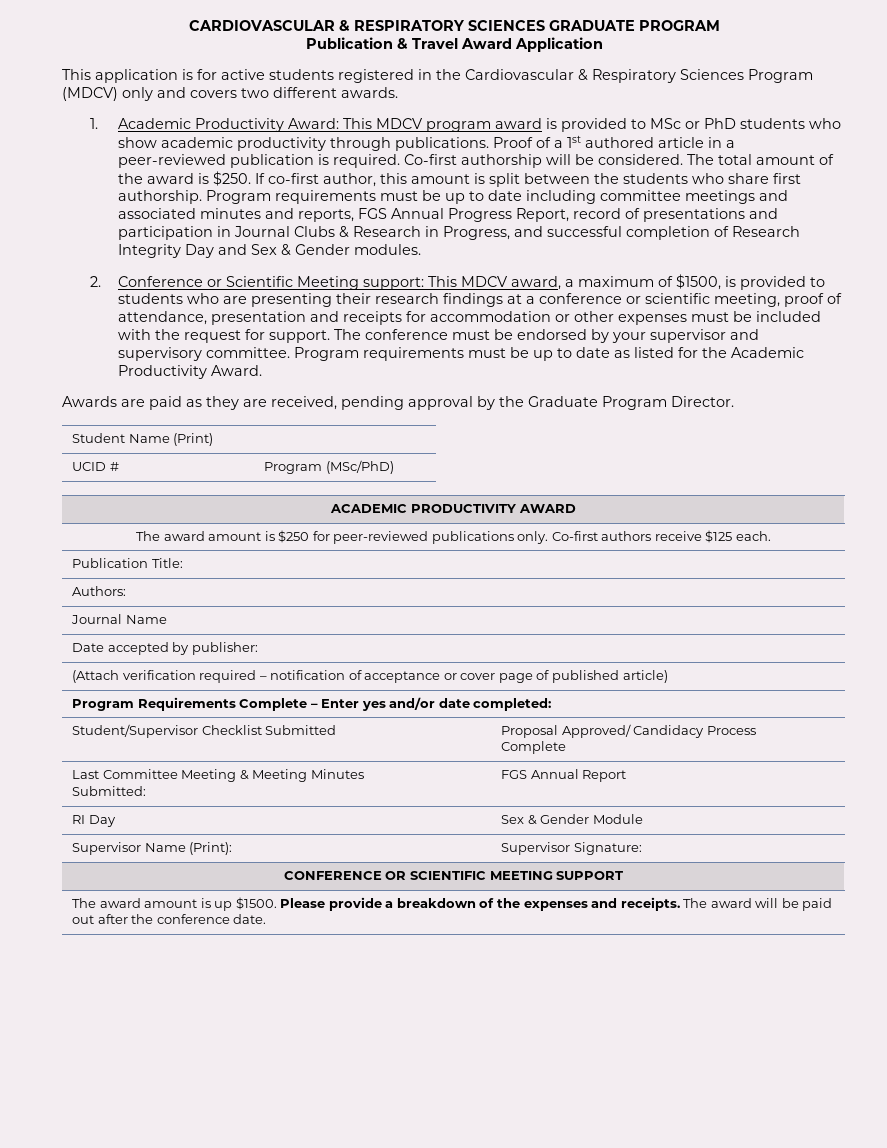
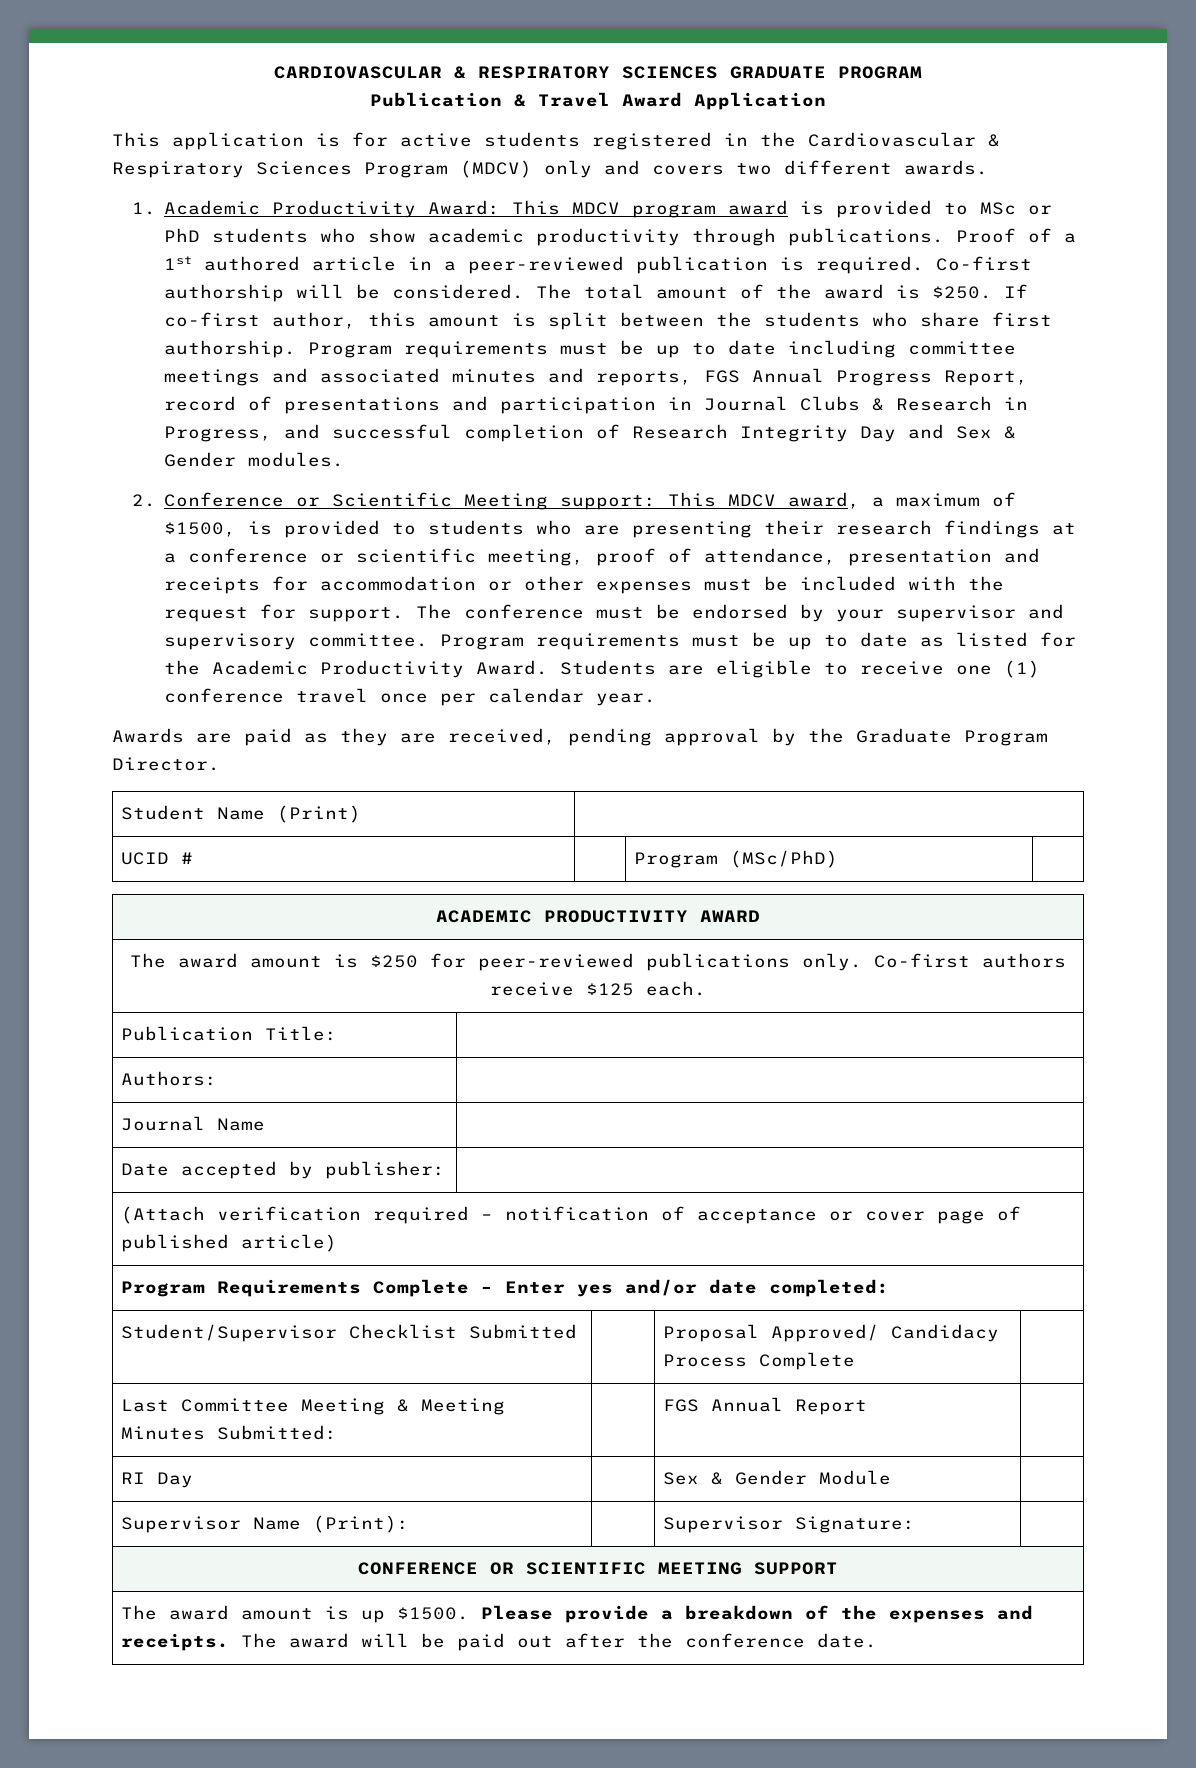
(262, 370) none -> [560,660,1041,678] [164,688,657,706] Students are eligible to receive one (1) conference travel once per calendar year.

